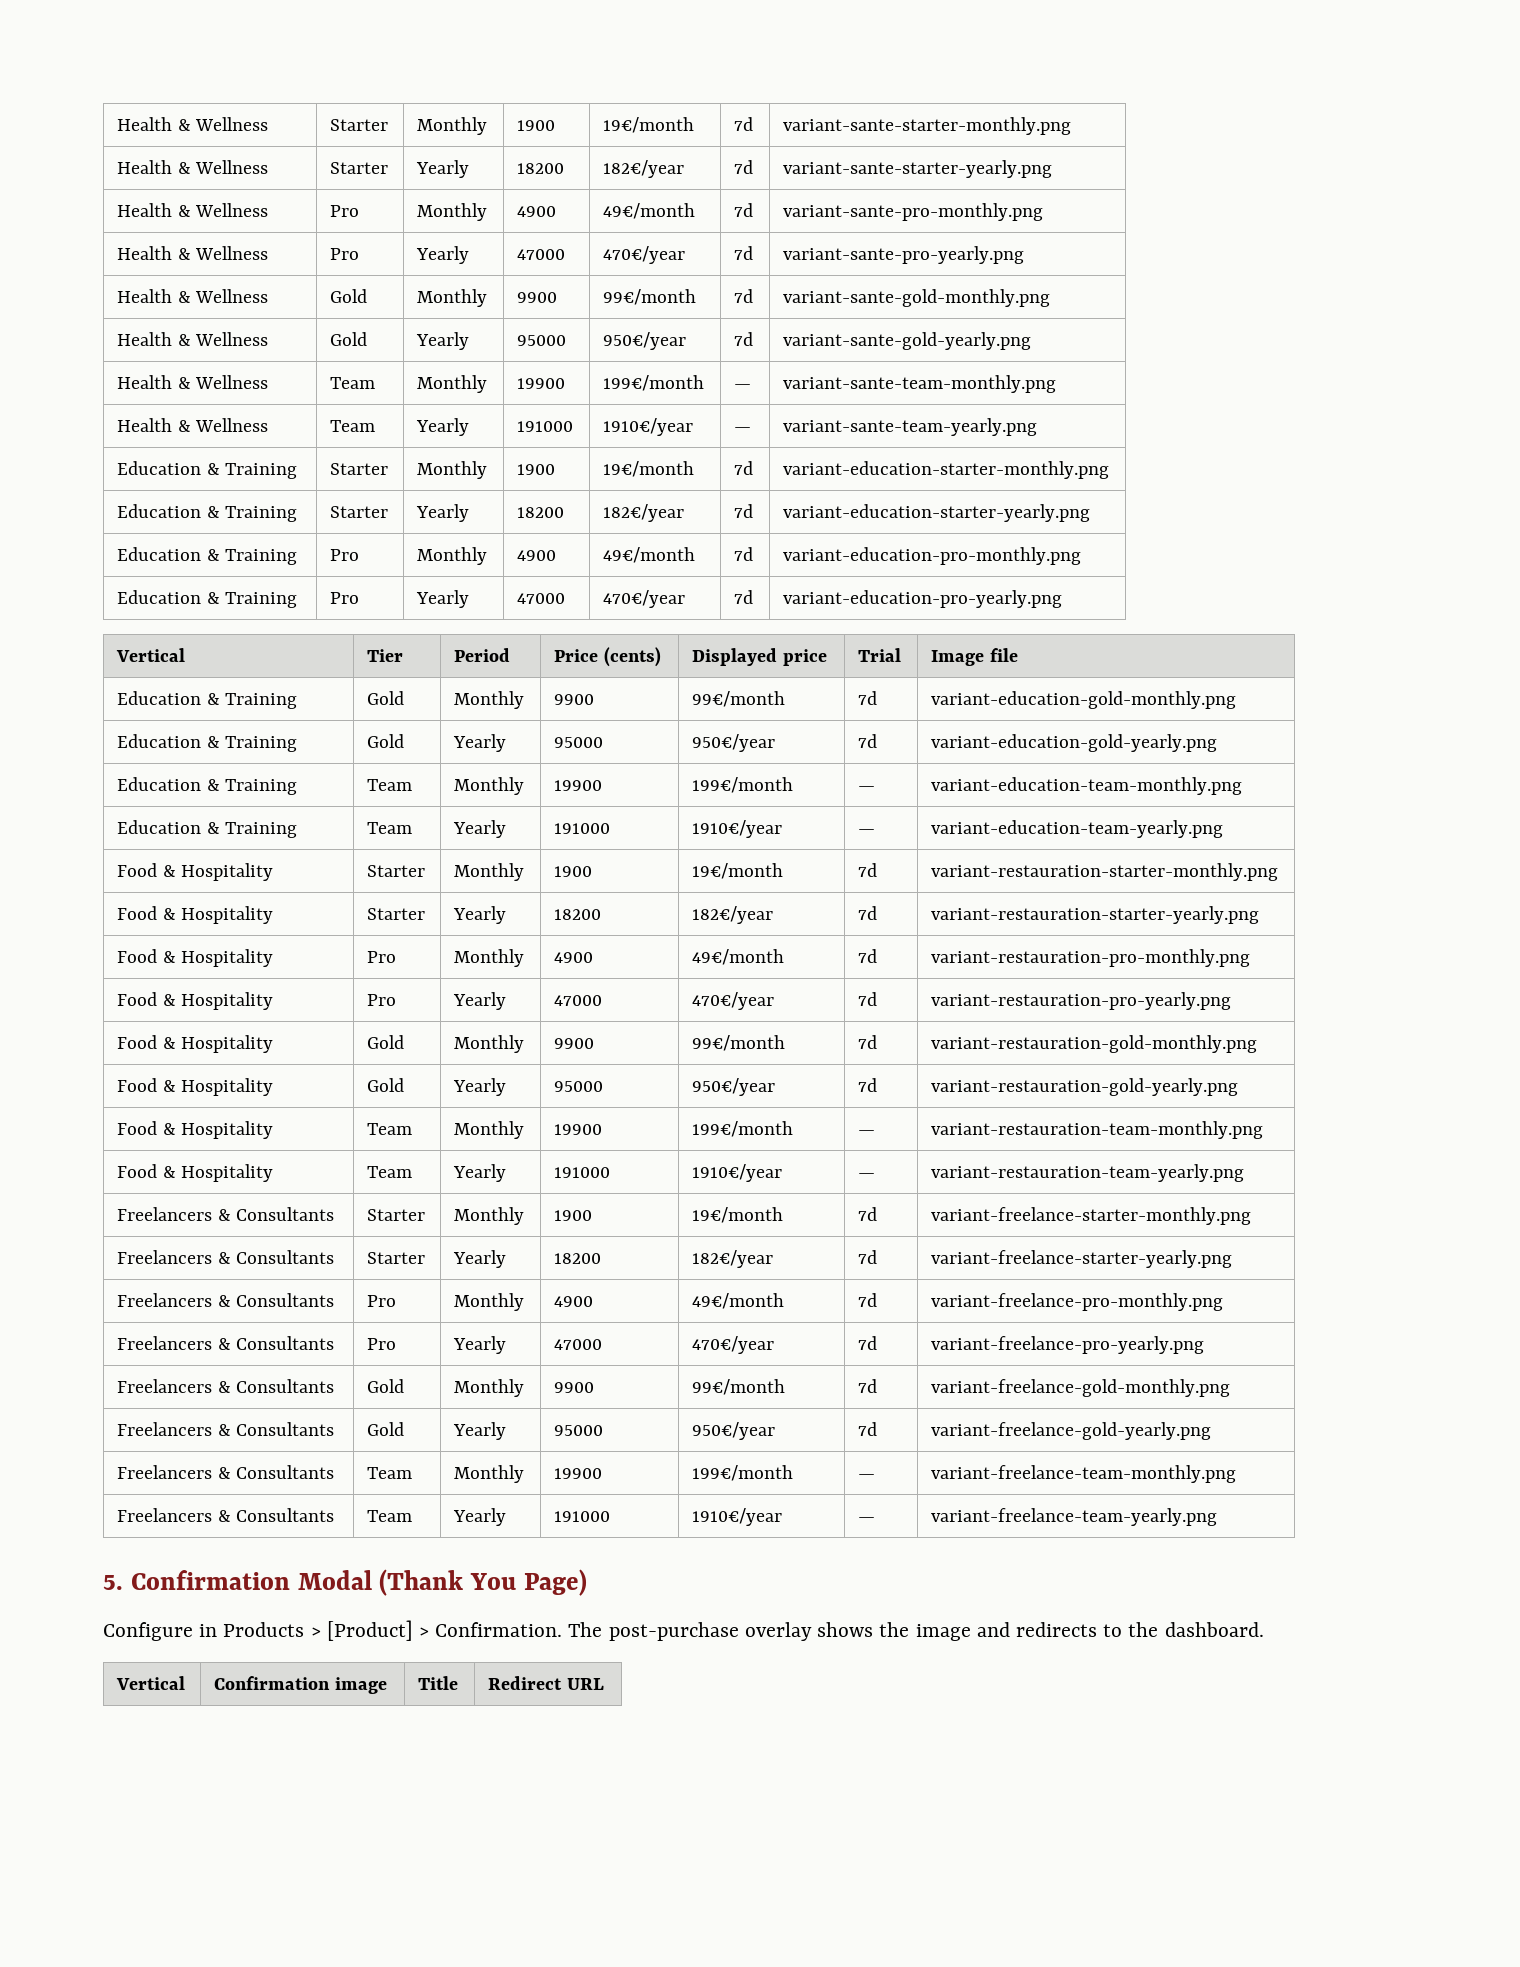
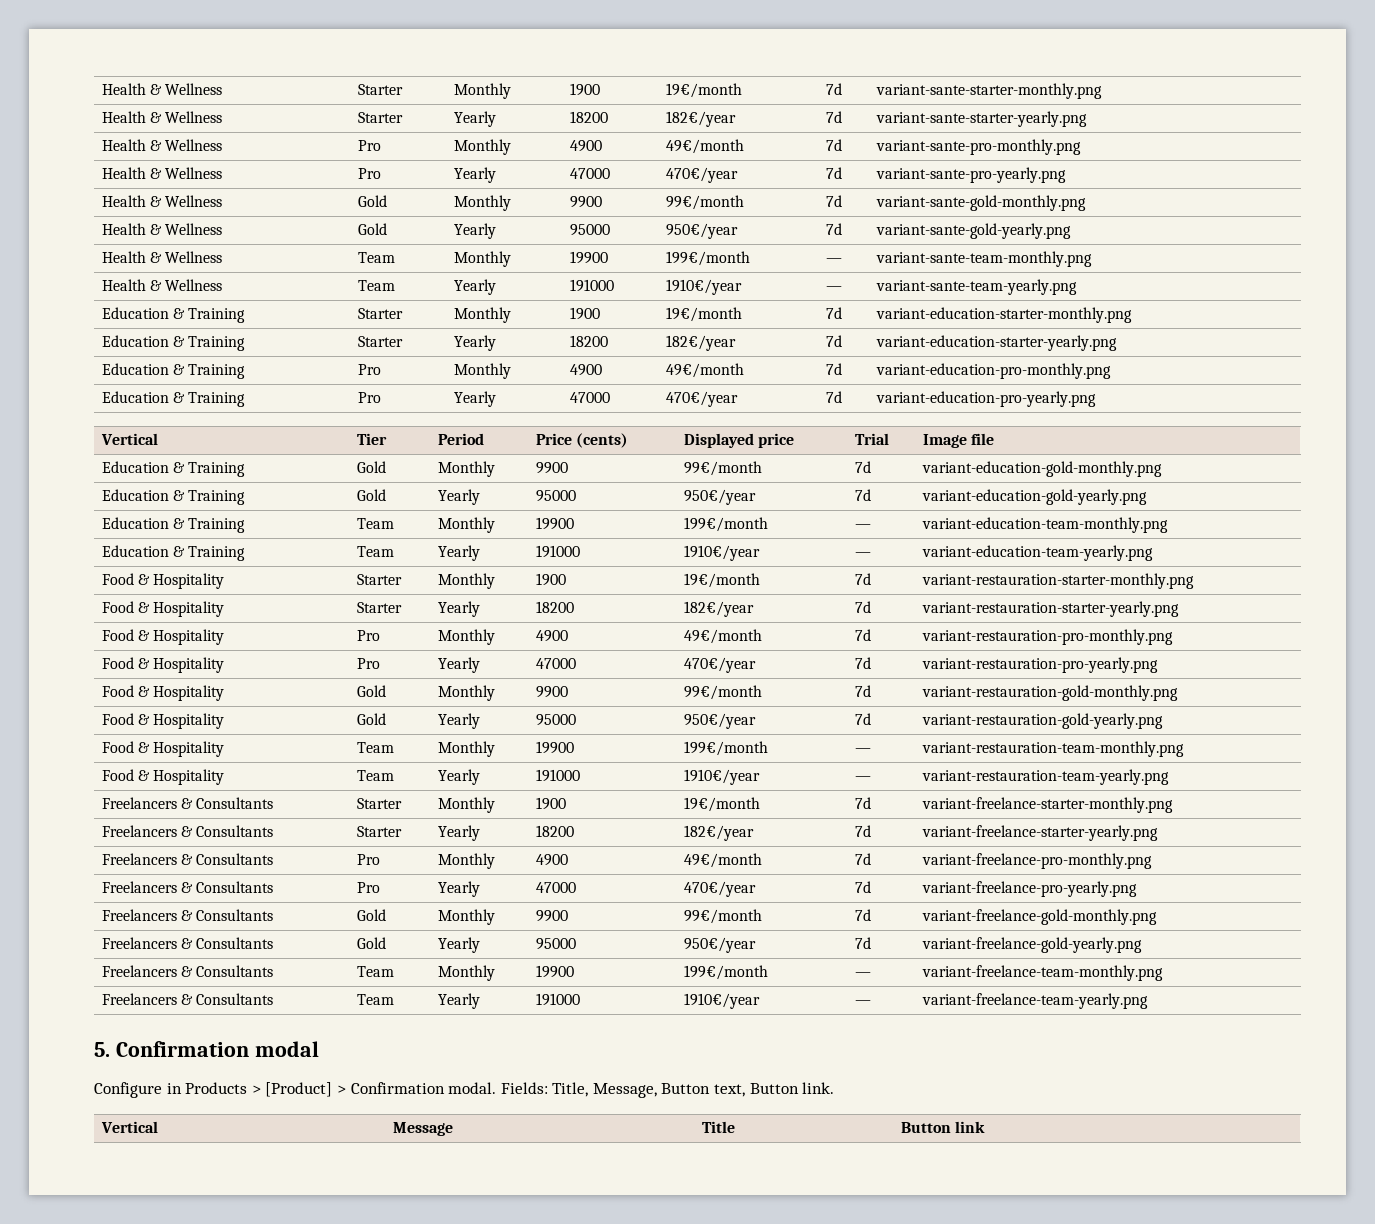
[297,1569,588,1596] Modal (Thank You Page) -> [254,1041,319,1057] modal
[435,1622,1264,1641] [116,1676,186,1690] [214,1676,387,1694] Confirmation. The post-purchase overlay shows the image and redirects to the dashboard. // Vertical | Confirmation image -> [350,1082,835,1098] [100,1121,158,1133] [392,1122,453,1136] Confirmation modal. Fields: Title, Message, Button text, Button link. // Vertical | Message
[488,1676,604,1690] Redirect URL -> [900,1121,985,1133] Button link

